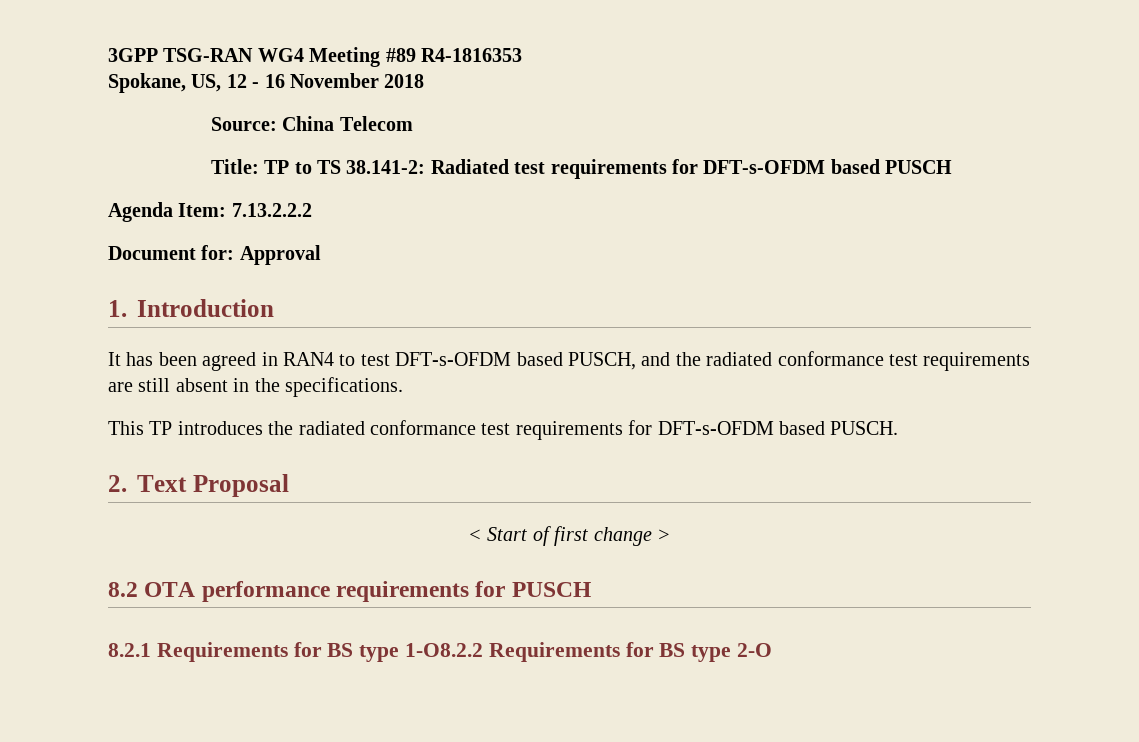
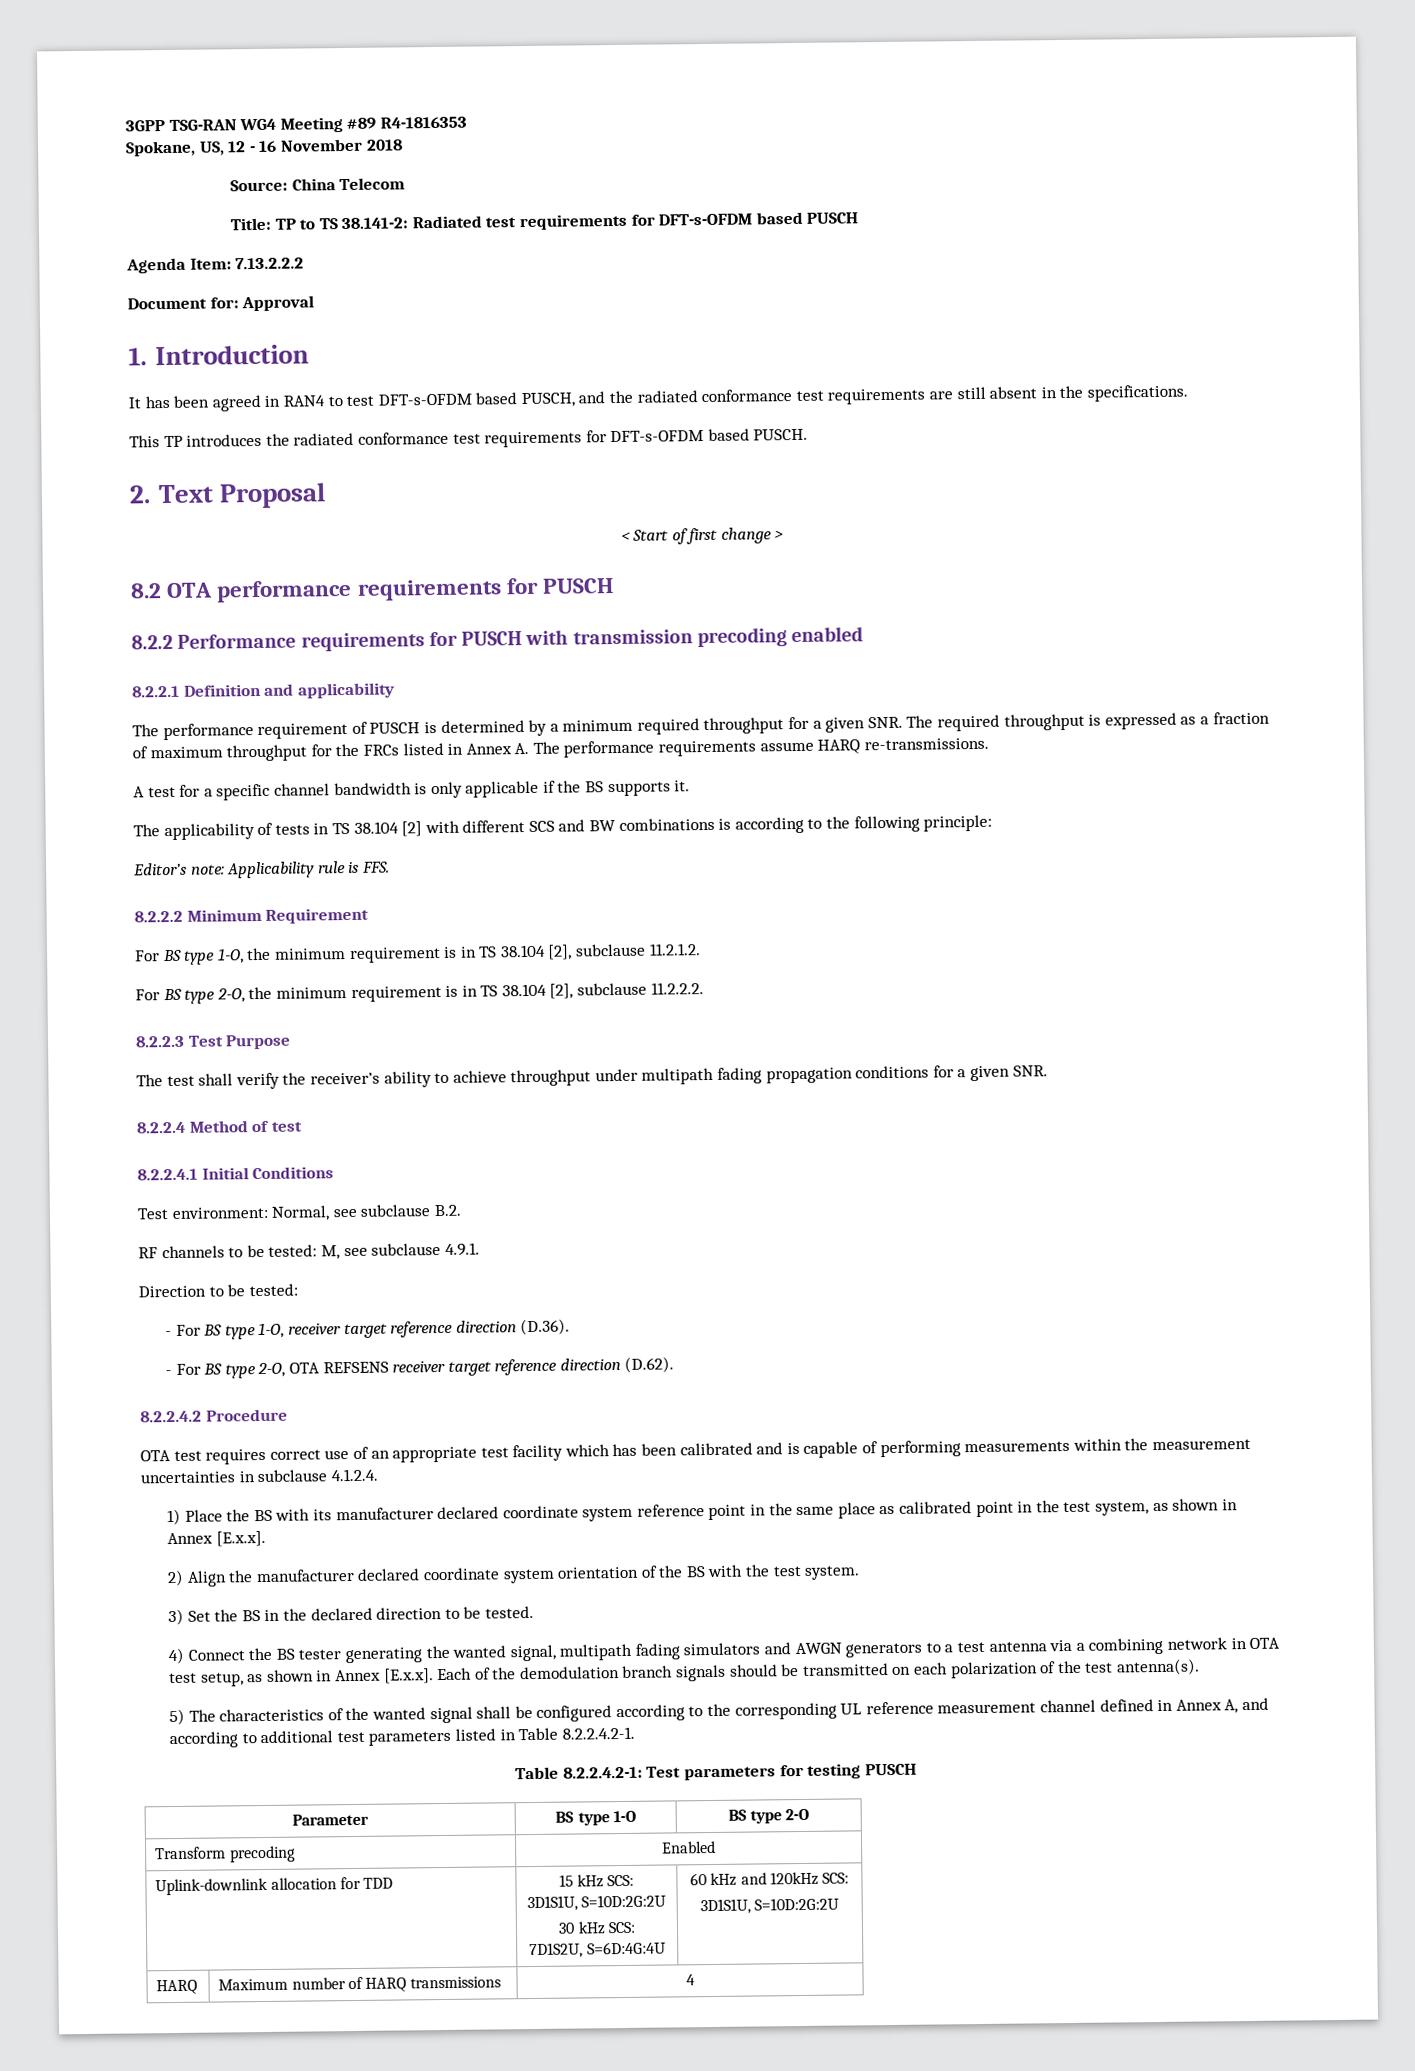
[108,642,773,662] 8.2.1 Requirements for BS type 1-O8.2.2 Requirements for BS type 2-O -> [131,626,864,652] [132,682,395,699] [132,711,1270,741] [132,737,989,762] [133,780,691,801] [133,814,993,841] [133,861,390,879] [134,907,370,924] [135,943,701,965] [135,982,704,1004] [135,1034,292,1050] [136,1065,1048,1090] [136,1120,303,1134] [137,1166,335,1181] [137,1204,461,1221] [138,1242,480,1260] [138,1283,298,1298] [164,1318,571,1340] [164,1356,675,1379] [140,1408,288,1423] [140,1438,1251,1465] [140,1468,378,1484] [166,1498,1238,1526] [166,1530,266,1547] [166,1564,861,1587] [167,1605,534,1626] [167,1637,1281,1665] [168,1658,1200,1687] [168,1697,1269,1726] [168,1726,635,1749] [515,1763,917,1781] [292,1813,369,1826] [555,1810,636,1826] [727,1808,810,1824] [155,1845,296,1863] [662,1840,716,1854] [155,1876,393,1896] [558,1874,635,1888] [526,1894,667,1912] [558,1921,636,1935] [529,1941,666,1959] [690,1871,849,1887] [699,1897,840,1915] [156,1979,199,1995] [218,1976,502,1992] [685,1974,695,1986] 8.2.2 Performance requirements for PUSCH with transmission precoding enabled // 8.2.2.1 Definition and applicability // The performance requirement of PUSCH is determined by a minimum required throughput for a given SNR. The required throughput is expressed as a fraction of maximum throughput for the FRCs listed in Annex A. The performance requirements assume HARQ re-transmissions. // A test for a specific channel bandwidth is only applicable if the BS supports it. // The applicability of tests in TS 38.104 [2] with different SCS and BW combinations is according to the following principle: // Editor’s note: Applicability rule is FFS. // 8.2.2.2 Minimum Requirement // For BS type 1-O, the minimum requirement is in TS 38.104 [2], subclause 11.2.1.2. // For BS type 2-O, the minimum requirement is in TS 38.104 [2], subclause 11.2.2.2. // 8.2.2.3 Test Purpose // The test shall verify the receiver’s ability to achieve throughput under multipath fading propagation conditions for a given SNR. // 8.2.2.4 Method of test // 8.2.2.4.1 Initial Conditions // Test environment: Normal, see subclause B.2. // RF channels to be tested: M, see subclause 4.9.1. // Direction to be tested: // - For BS type 1-O, receiver target reference direction (D.36). // - For BS type 2-O, OTA REFSENS receiver target reference direction (D.62). // 8.2.2.4.2 Procedure // OTA test requires correct use of an appropriate test facility which has been calibrated and is capable of performing measurements within the measurement uncertainties in subclause 4.1.2.4. // 1) Place the BS with its manufacturer declared coordinate system reference point in the same place as calibrated point in the test system, as shown in Annex [E.x.x]. // 2) Align the manufacturer declared coordinate system orientation of the BS with the test system. // 3) Set the BS in the declared direction to be tested. // 4) Connect the BS tester generating the wanted signal, multipath fading simulators and AWGN generators to a test antenna via a combining network in OTA test setup, as shown in Annex [E.x.x]. Each of the demodulation branch signals should be transmitted on each polarization of the test antenna(s). // 5) The characteristics of the wanted signal shall be configured according to the corresponding UL reference measurement channel defined in Annex A, and according to additional test parameters listed in Table 8.2.2.4.2-1. // Table 8.2.2.4.2-1: Test parameters for testing PUSCH // Parameter | BS type 1-O | BS type 2-O // Transform precoding | Enabled // Uplink-downlink allocation for TDD | 15 kHz SCS: // 3D1S1U, S=10D:2G:2U // 30 kHz SCS: // 7D1S2U, S=6D:4G:4U | 60 kHz and 120kHz SCS: // 3D1S1U, S=10D:2G:2U // HARQ | Maximum number of HARQ transmissions | 4

